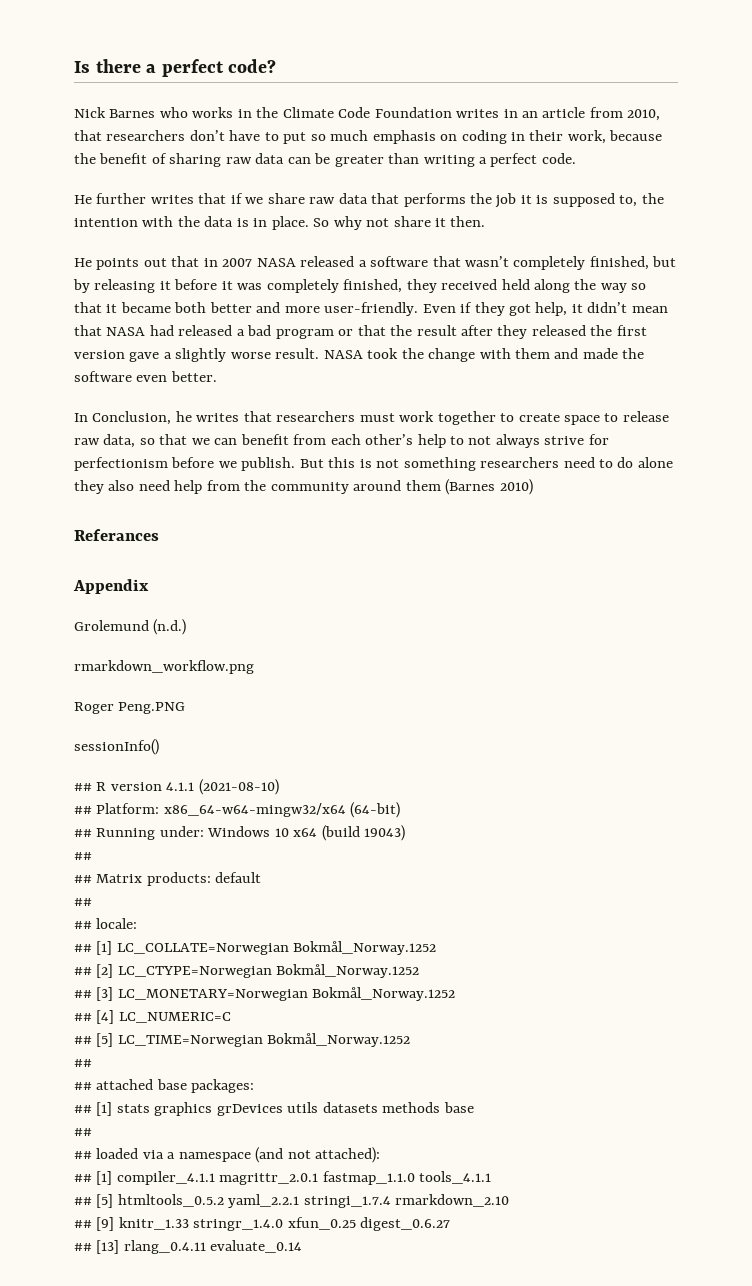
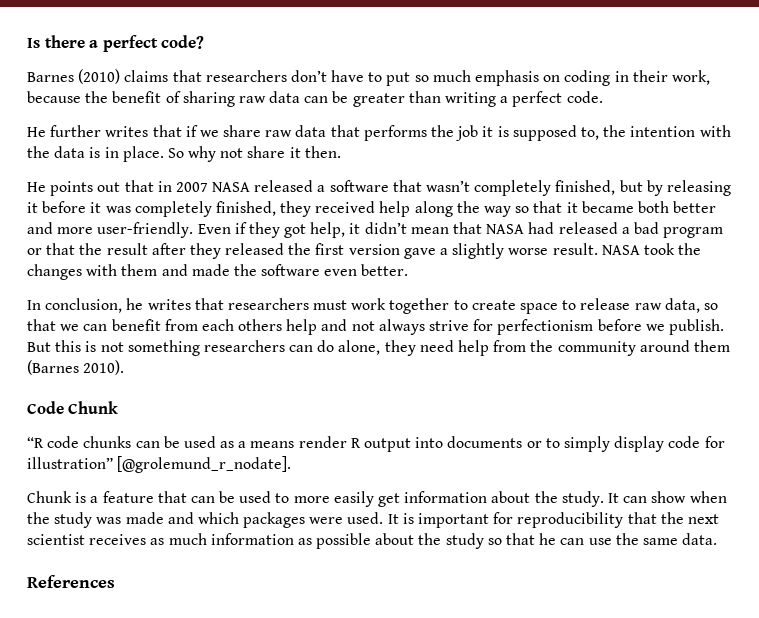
[74,107,661,121] Nick Barnes who works in the Climate Code Foundation writes in an article from 2010, -> [27,69,169,84] Barnes (2010) claims
[501,279,530,290] held -> [379,201,411,217] help
[428,348,476,362] change -> [27,264,82,280] changes
[92,411,172,425] Conclusion, -> [45,298,123,313] conclusion,
[365,434,465,448] other’s help to -> [238,319,348,335] others help and
[563,457,673,468] [74,480,135,494] need to do alone they also -> [289,340,416,356] can do alone, they
[499,479,533,495] [74,529,159,541] [73,579,149,594] [74,619,187,635] [74,660,254,674] [74,702,186,714] [74,739,159,755] [74,779,279,795] [74,802,401,818] [74,825,406,841] [74,852,92,860] [74,872,262,886] [74,898,92,906] [74,918,138,929] [74,941,437,955] [74,964,420,978] [74,987,456,1001] [74,1010,231,1024] [74,1033,411,1047] [74,1059,92,1067] [74,1079,255,1093] [74,1102,474,1116] [74,1128,92,1136] [74,1147,381,1163] [74,1171,492,1185] [74,1194,510,1208] [74,1217,451,1231] [74,1240,303,1254] 2010) // Referances // Appendix // Grolemund (n.d.) // rmarkdown_workflow.png // Roger Peng.PNG // sessionInfo() // ## R version 4.1.1 (2021-08-10) // ## Platform: x86_64-w64-mingw32/x64 (64-bit) // ## Running under: Windows 10 x64 (build 19043) // ## // ## Matrix products: default // ## // ## locale: // ## [1] LC_COLLATE=Norwegian Bokmål_Norway.1252 // ## [2] LC_CTYPE=Norwegian Bokmål_Norway.1252 // ## [3] LC_MONETARY=Norwegian Bokmål_Norway.1252 // ## [4] LC_NUMERIC=C // ## [5] LC_TIME=Norwegian Bokmål_Norway.1252 // ## // ## attached base packages: // ## [1] stats graphics grDevices utils datasets methods base // ## // ## loaded via a namespace (and not attached): // ## [1] compiler_4.1.1 magrittr_2.0.1 fastmap_1.1.0 tools_4.1.1 // ## [5] htmltools_0.5.2 yaml_2.2.1 stringi_1.7.4 rmarkdown_2.10 // ## [9] knitr_1.33 stringr_1.4.0 xfun_0.25 digest_0.6.27 // ## [13] rlang_0.4.11 evaluate_0.14 -> [83,360,125,375] [27,401,119,414] [27,436,725,452] [27,456,292,473] [27,491,727,507] [27,512,719,528] [27,533,718,549] [27,575,115,588] 2010). // Code Chunk // “R code chunks can be used as a means render R output into documents or to simply display code for illustration” [@grolemund_r_nodate]. // Chunk is a feature that can be used to more easily get information about the study. It can show when the study was made and which packages were used. It is important for reproducibility that the next scientist receives as much information as possible about the study so that he can use the same data. // References

